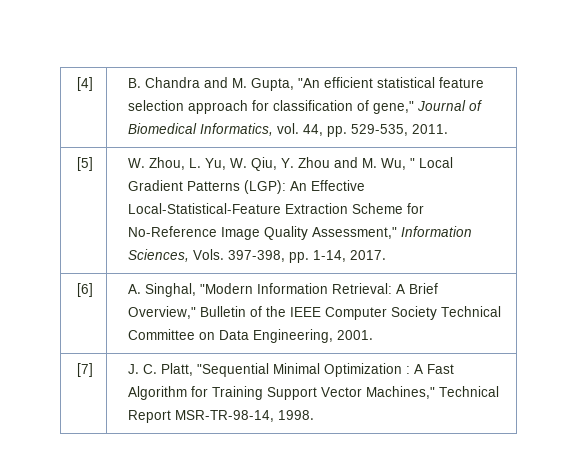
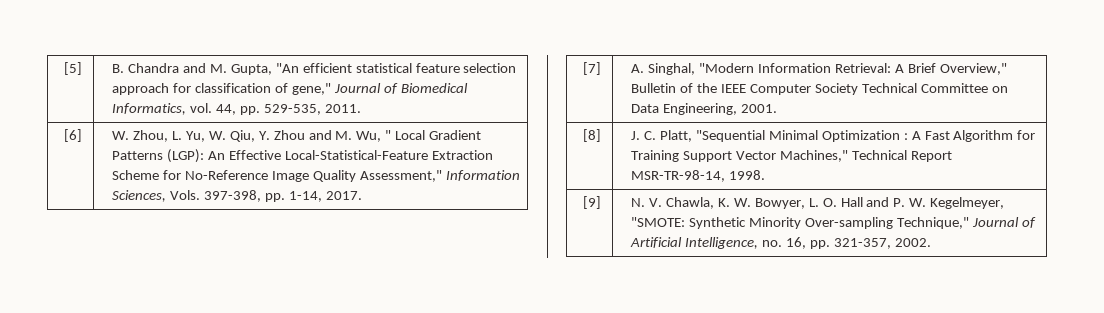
[76,77,93,91] [4] -> [64,62,83,75] [5]
[76,157,93,171] [5] -> [64,129,83,142] [6]
[76,283,93,297] [6] -> [583,62,602,75] [7]
[76,363,93,377] [7] -> [583,129,602,142] [8]
(314, 415) none -> [583,196,602,209] [631,197,1005,209] [631,217,1036,229] [630,237,931,249] // [9] | N. V. Chawla, K. W. Bowyer, L. O. Hall and P. W. Kegelmeyer, "SMOTE: Synthetic Minority Over-sampling Technique," Journal of Artificial Intelligence, no. 16, pp. 321-357, 2002.

